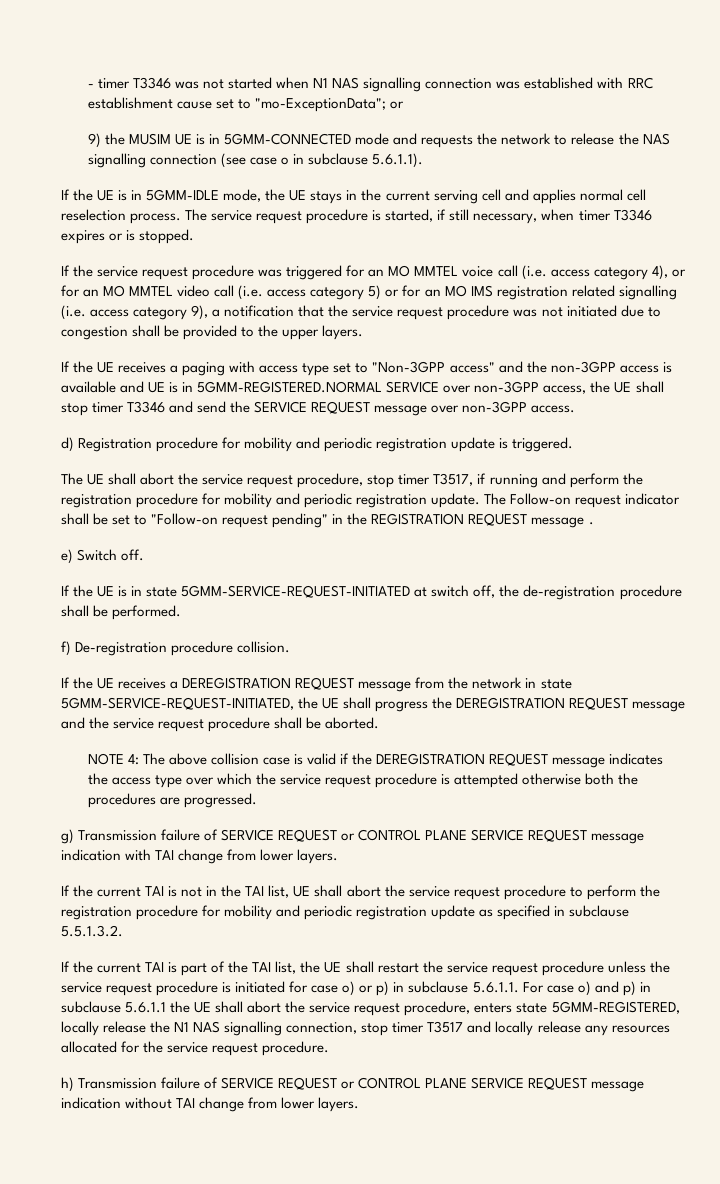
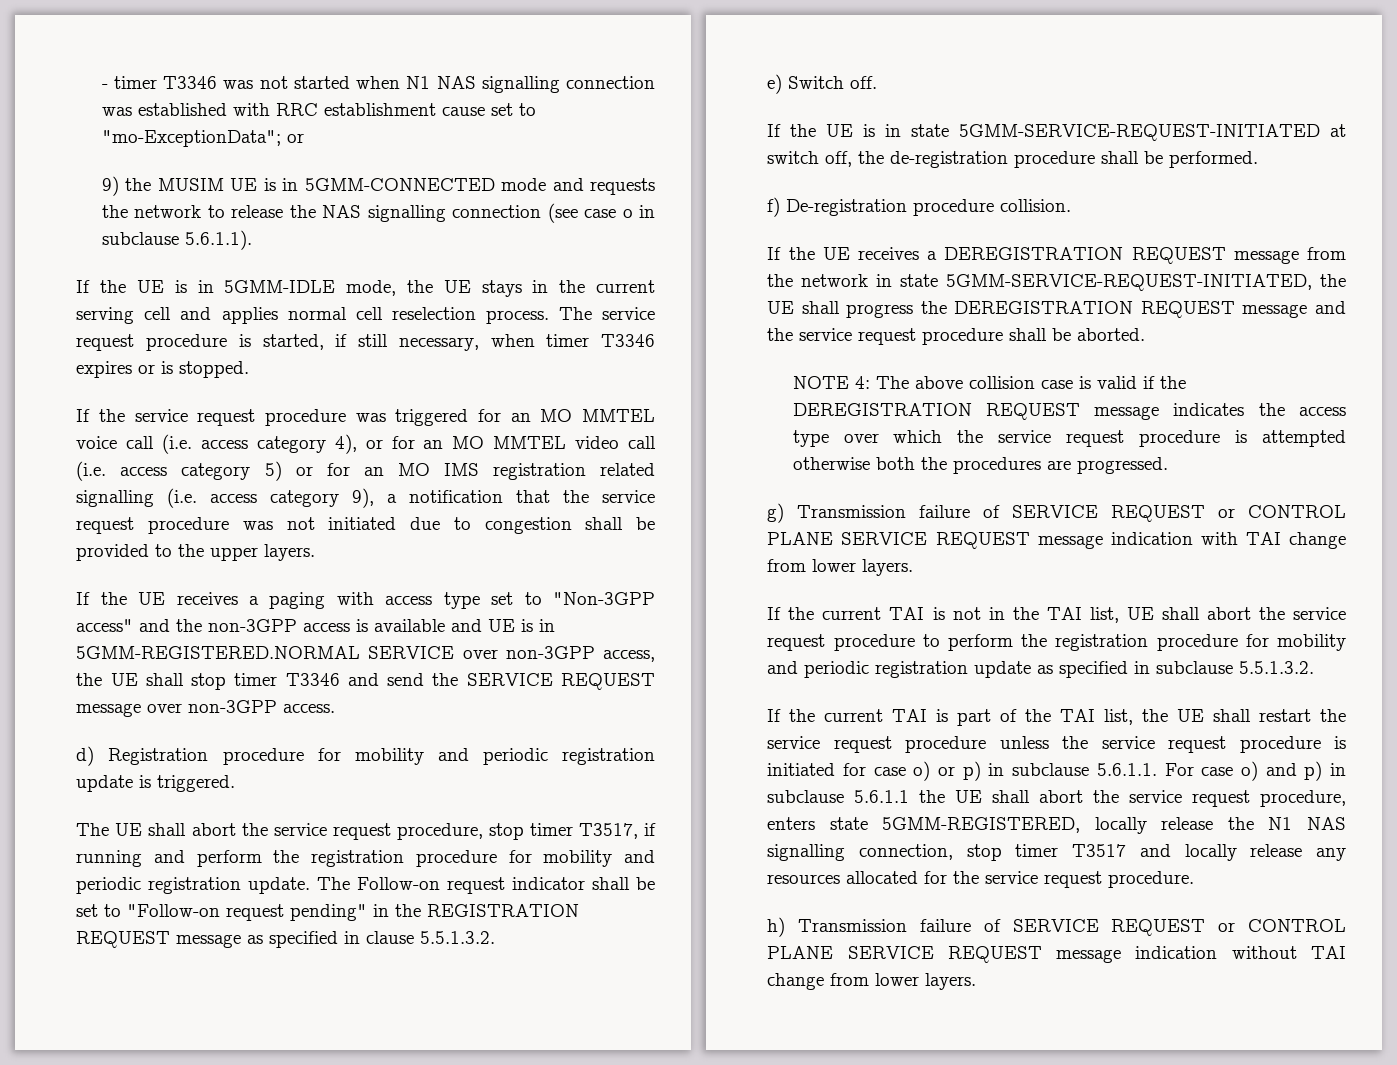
[588,522,594,525] . -> [247,931,496,948] as specified in clause 5.5.1.3.2.

